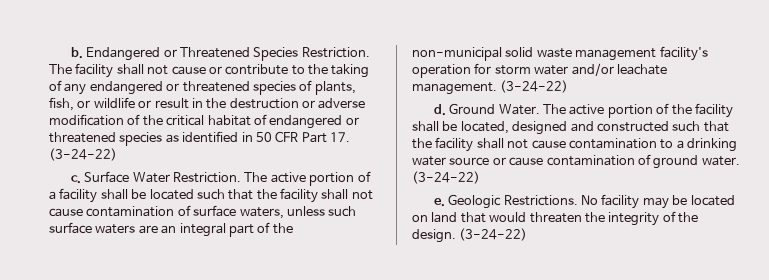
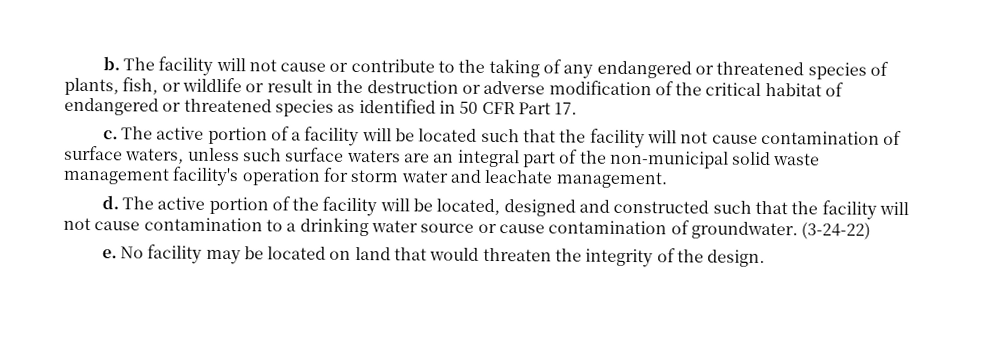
[86,47,370,61] Endangered or Threatened Species Restriction. -> (120, 63) none
[116,64,144,75] shall -> [215,57,246,72] will
[49,148,117,161] (3-24-22) -> (578, 108) none
[84,171,242,183] Surface Water Restriction. -> (118, 135) none
[100,189,128,200] shall -> [361,128,392,142] will
[321,189,349,200] shall -> [647,130,678,144] will
[571,63,614,76] and/or -> [449,169,481,183] and
[500,80,569,93] (3-24-22) -> (667, 180) none
[449,103,540,115] Ground Water. -> (119, 202) none
[412,121,439,132] shall -> [379,198,410,212] will
[476,138,504,149] shall -> [879,201,910,216] will
[653,155,740,169] ground water. -> [690,221,798,240] groundwater.
[448,194,578,209] Geologic Restrictions. -> (117, 254) none
[459,228,528,241] (3-24-22) -> (766, 258) none

